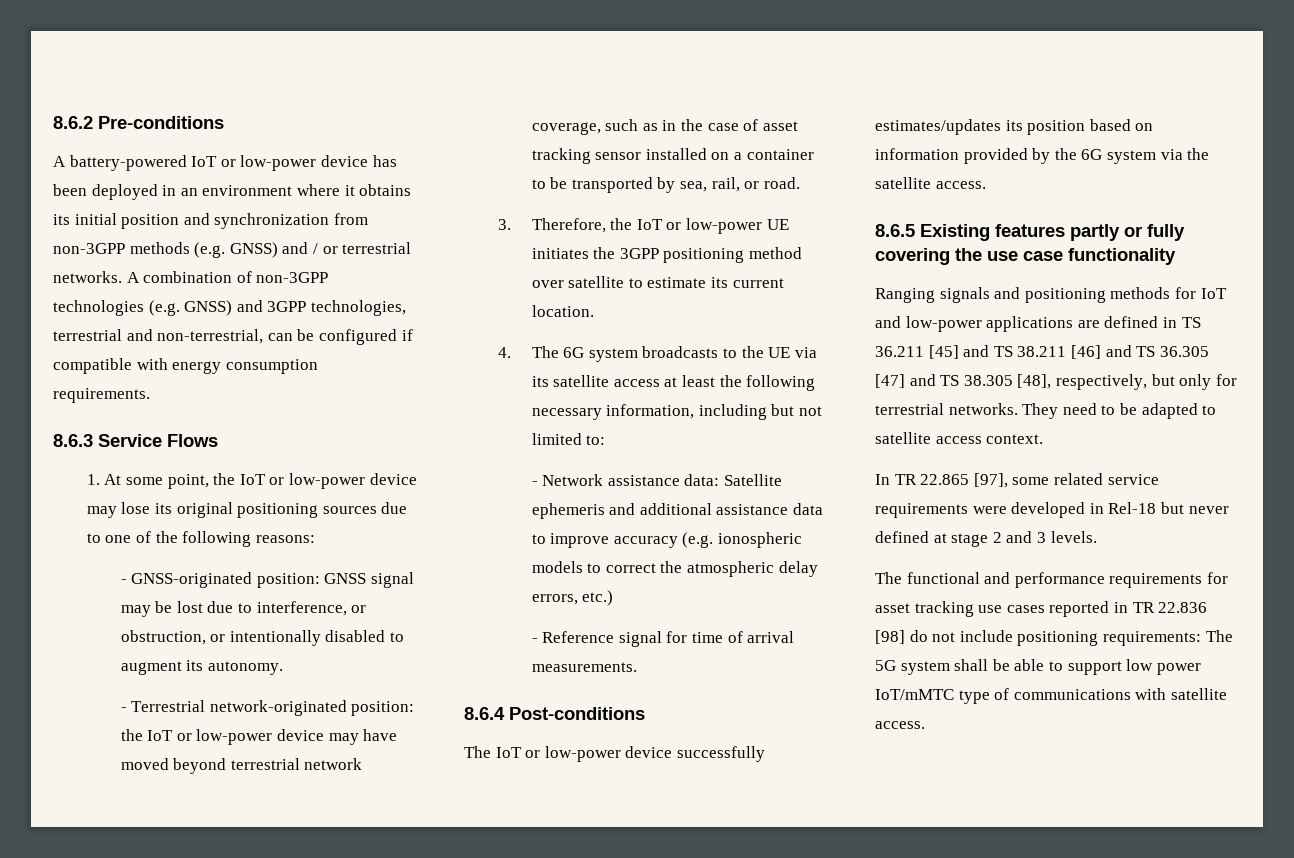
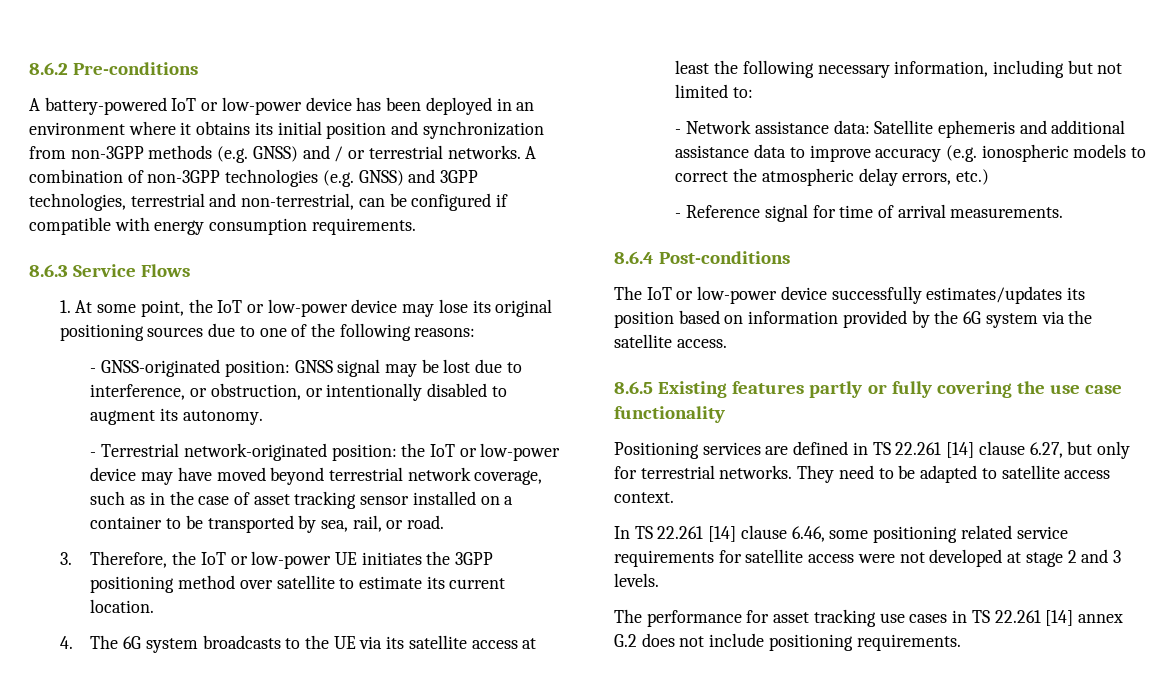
[875,287,1227,303] [875,316,1201,332] [875,345,1209,359] [875,374,1147,390] Ranging signals and positioning methods for IoT and low-power applications are defined in TS 36.211 [45] and TS 38.211 [46] and TS 36.305 [47] and TS 38.305 [48], respectively, -> [614,441,1063,459] Positioning services are defined in TS 22.261 [14] clause 6.27,
[894,473,1159,488] [875,502,1229,518] [875,531,929,543] TR 22.865 [97], some related service requirements were developed in Rel-18 but never defined -> [634,525,1068,543] [614,549,1003,567] TS 22.261 [14] clause 6.46, some positioning related service requirements for satellite access were not developed
[906,572,1203,588] functional and performance requirements -> [646,610,742,627] performance
[1049,601,1208,617] [875,630,1233,646] [875,659,1201,675] [875,688,1227,704] [875,721,925,729] reported in TR 22.836 [98] do not include positioning requirements: The 5G system shall be able to support low power IoT/mMTC type of communications with satellite access. -> [952,610,1123,626] [614,633,961,651] in TS 22.261 [14] annex G.2 does not include positioning requirements.

